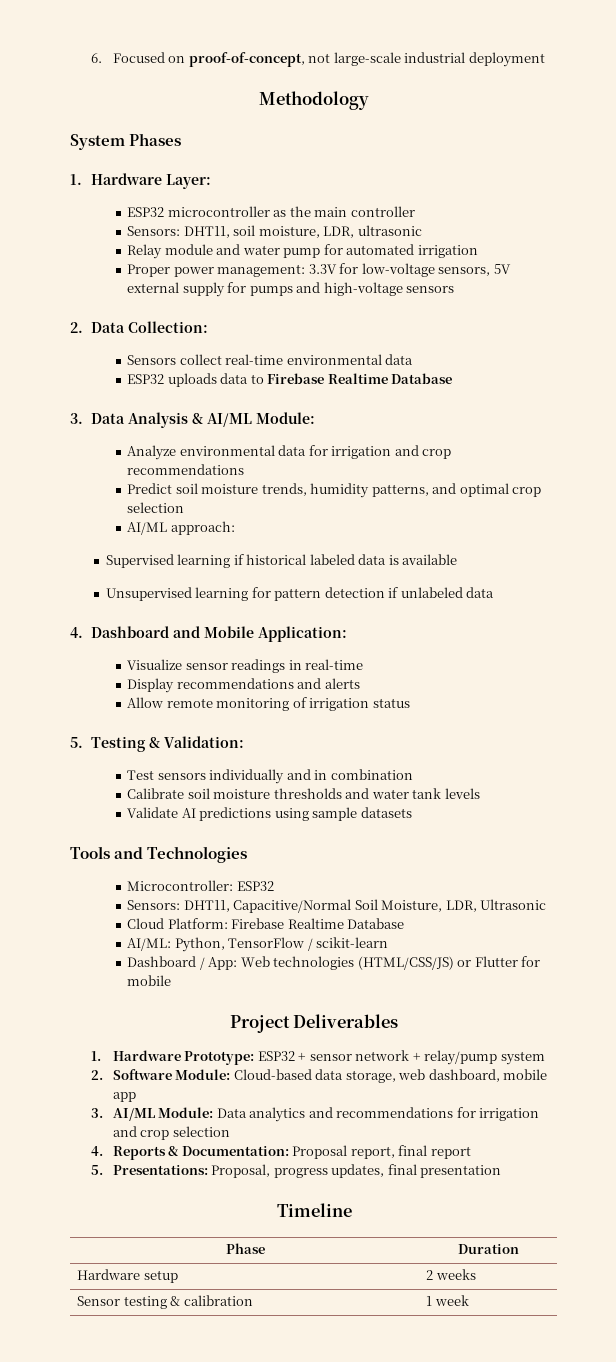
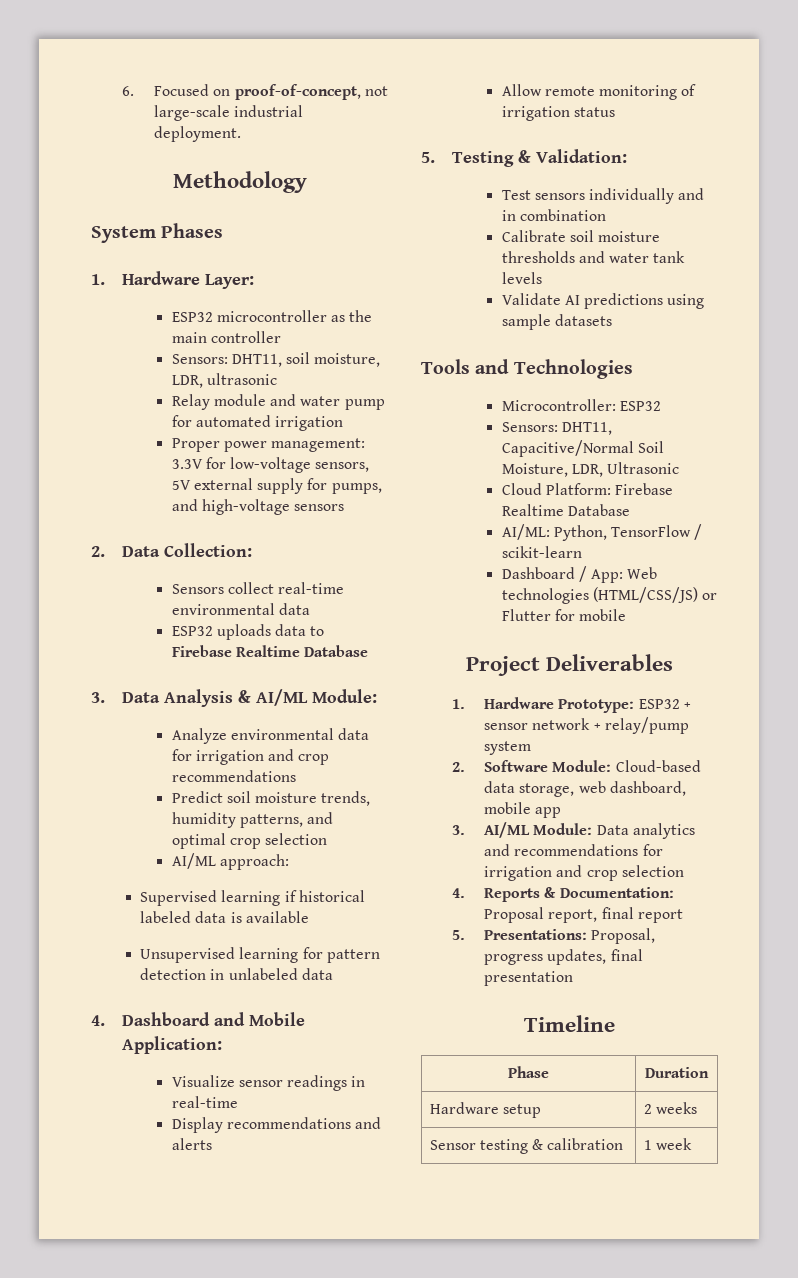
[468,52,545,67] deployment -> [153,126,241,142] deployment.
[249,286,293,296] pumps -> [331,483,382,494] pumps,
[388,587,399,598] if -> [210,969,225,980] in

